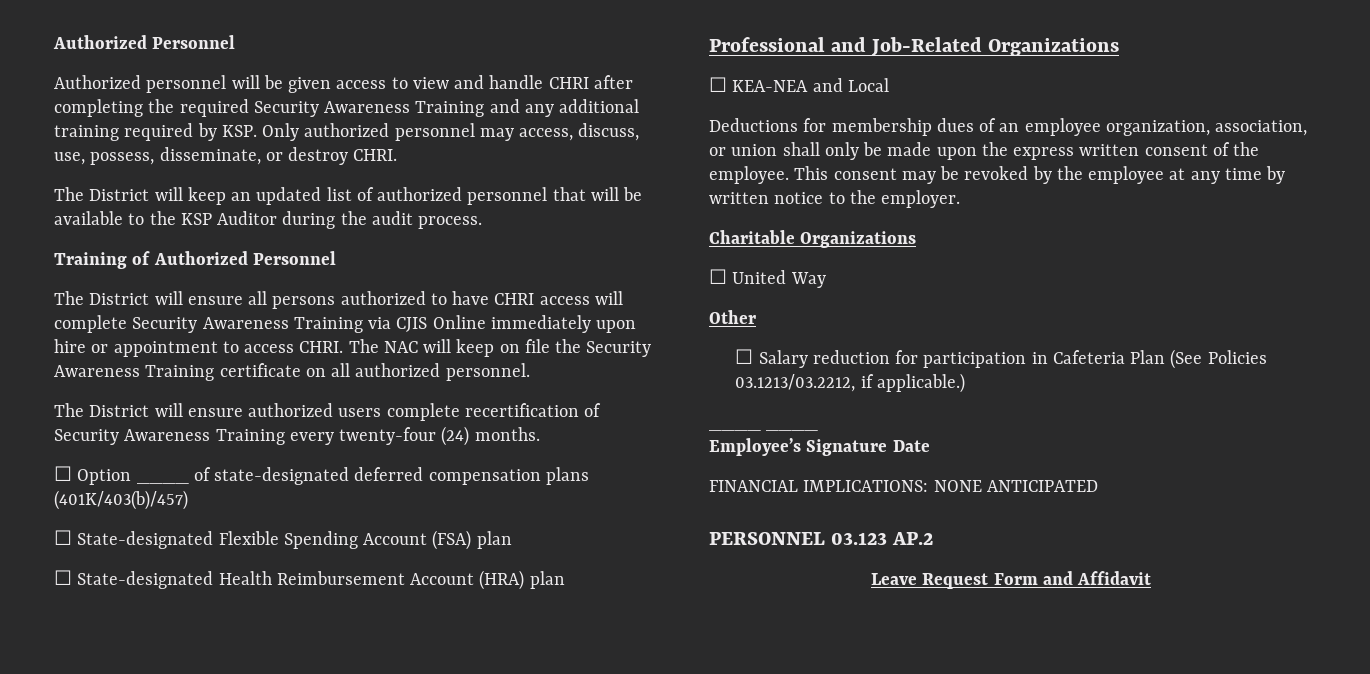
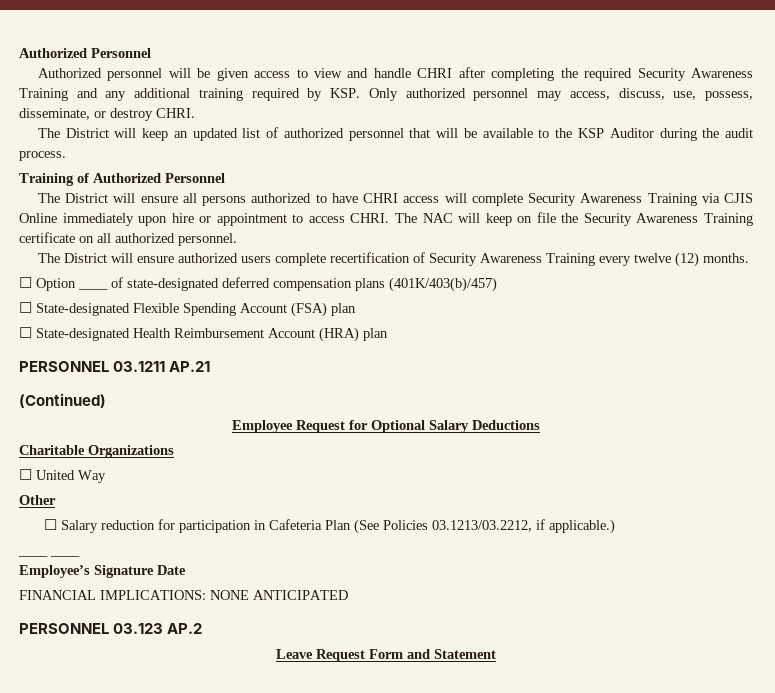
[339,426,470,446] twenty-four (24) -> [633,252,699,267] twelve (12)
[709,37,1120,56] [709,77,889,92] [709,118,1308,136] [709,142,1260,160] [709,166,1286,184] [709,190,961,208] Professional and Job-Related Organizations // ☐ KEA-NEA and Local // Deductions for membership dues of an employee organization, association, or union shall only be made upon the express written consent of the employee. This consent may be revoked by the employee at any time by written notice to the employer. -> [19,361,211,372] [19,393,106,408] [232,420,540,433] PERSONNEL 03.1211 AP.21 // (Continued) // Employee Request for Optional Salary Deductions
[1077,571,1152,585] Affidavit -> [434,649,496,659] Statement

